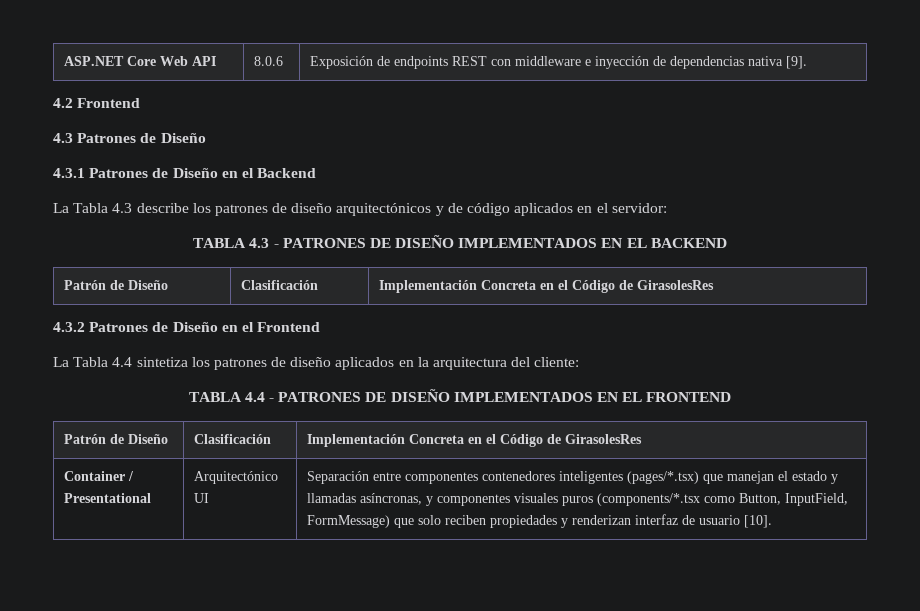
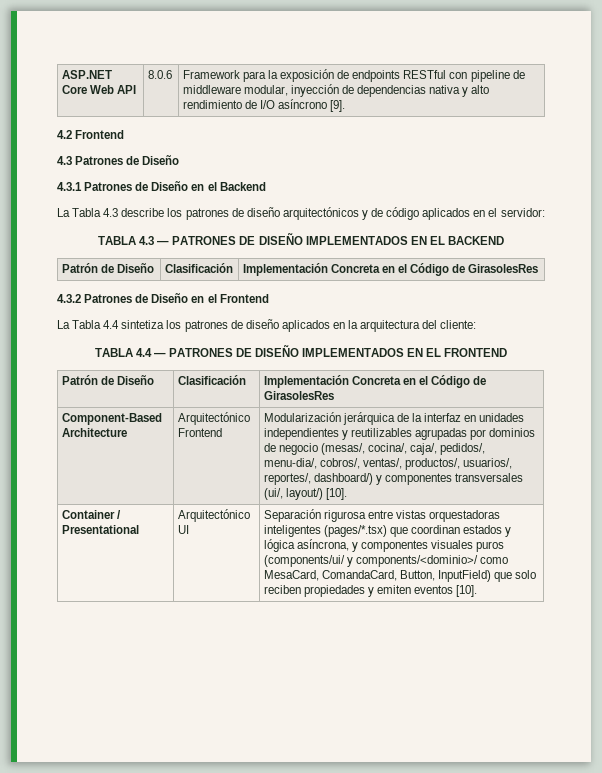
[310,56,784,69] Exposición de endpoints REST con middleware e inyección de dependencias nativa -> [182,69,525,82] [182,84,490,97] [182,99,328,109] Framework para la exposición de endpoints RESTful con pipeline de middleware modular, inyección de dependencias nativa y alto rendimiento de I/O asíncrono
[273,244,279,248] - -> [157,240,170,245] —
[269,398,275,402] - -> [153,352,166,357] —
(643, 439) none -> [61,413,162,425] [61,428,127,437] [177,412,250,425] [177,428,222,437] [263,412,525,425] [263,428,536,440] [263,443,486,455] [263,458,513,470] [263,473,524,485] [263,488,347,500] // Component-Based Architecture | Arquitectónico Frontend | Modularización jerárquica de la interfaz en unidades independientes y reutilizables agrupadas por dominios de negocio (mesas/, cocina/, caja/, pedidos/, menu-dia/, cobros/, ventas/, productos/, usuarios/, reportes/, dashboard/) y componentes transversales (ui/, layout/) [10].
[373,471,839,484] [307,493,849,506] [307,515,391,528] entre componentes contenedores inteligentes (pages/*.tsx) que manejan el estado y llamadas asíncronas, y componentes visuales puros (components/*.tsx como Button, InputField, FormMessage) -> [323,510,501,522] [263,525,512,537] [263,539,505,552] [263,555,509,567] [263,570,492,582] rigurosa entre vistas orquestadoras inteligentes (pages/*.tsx) que coordinan estados y lógica asíncrona, y componentes visuales puros (components/ui/ y components/<dominio>/ como MesaCard, ComandaCard, Button, InputField)
[572,514,741,525] renderizan interfaz de usuario -> [377,585,454,594] emiten eventos

